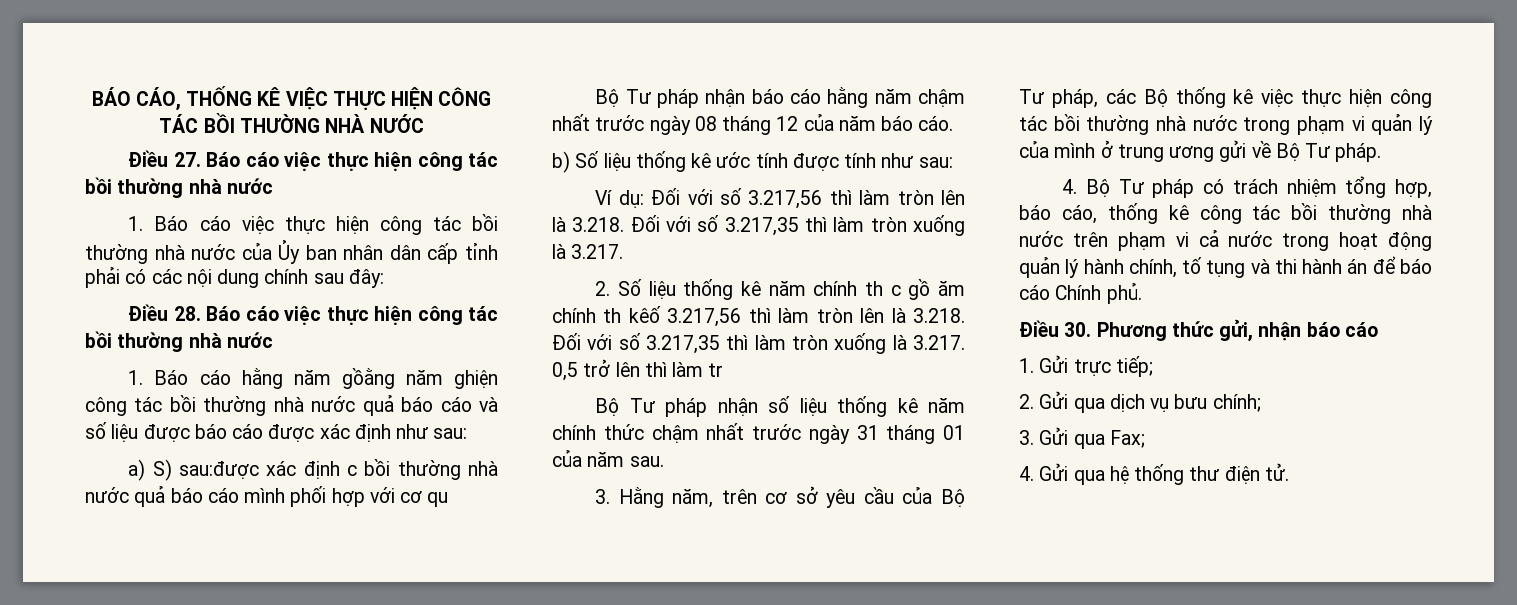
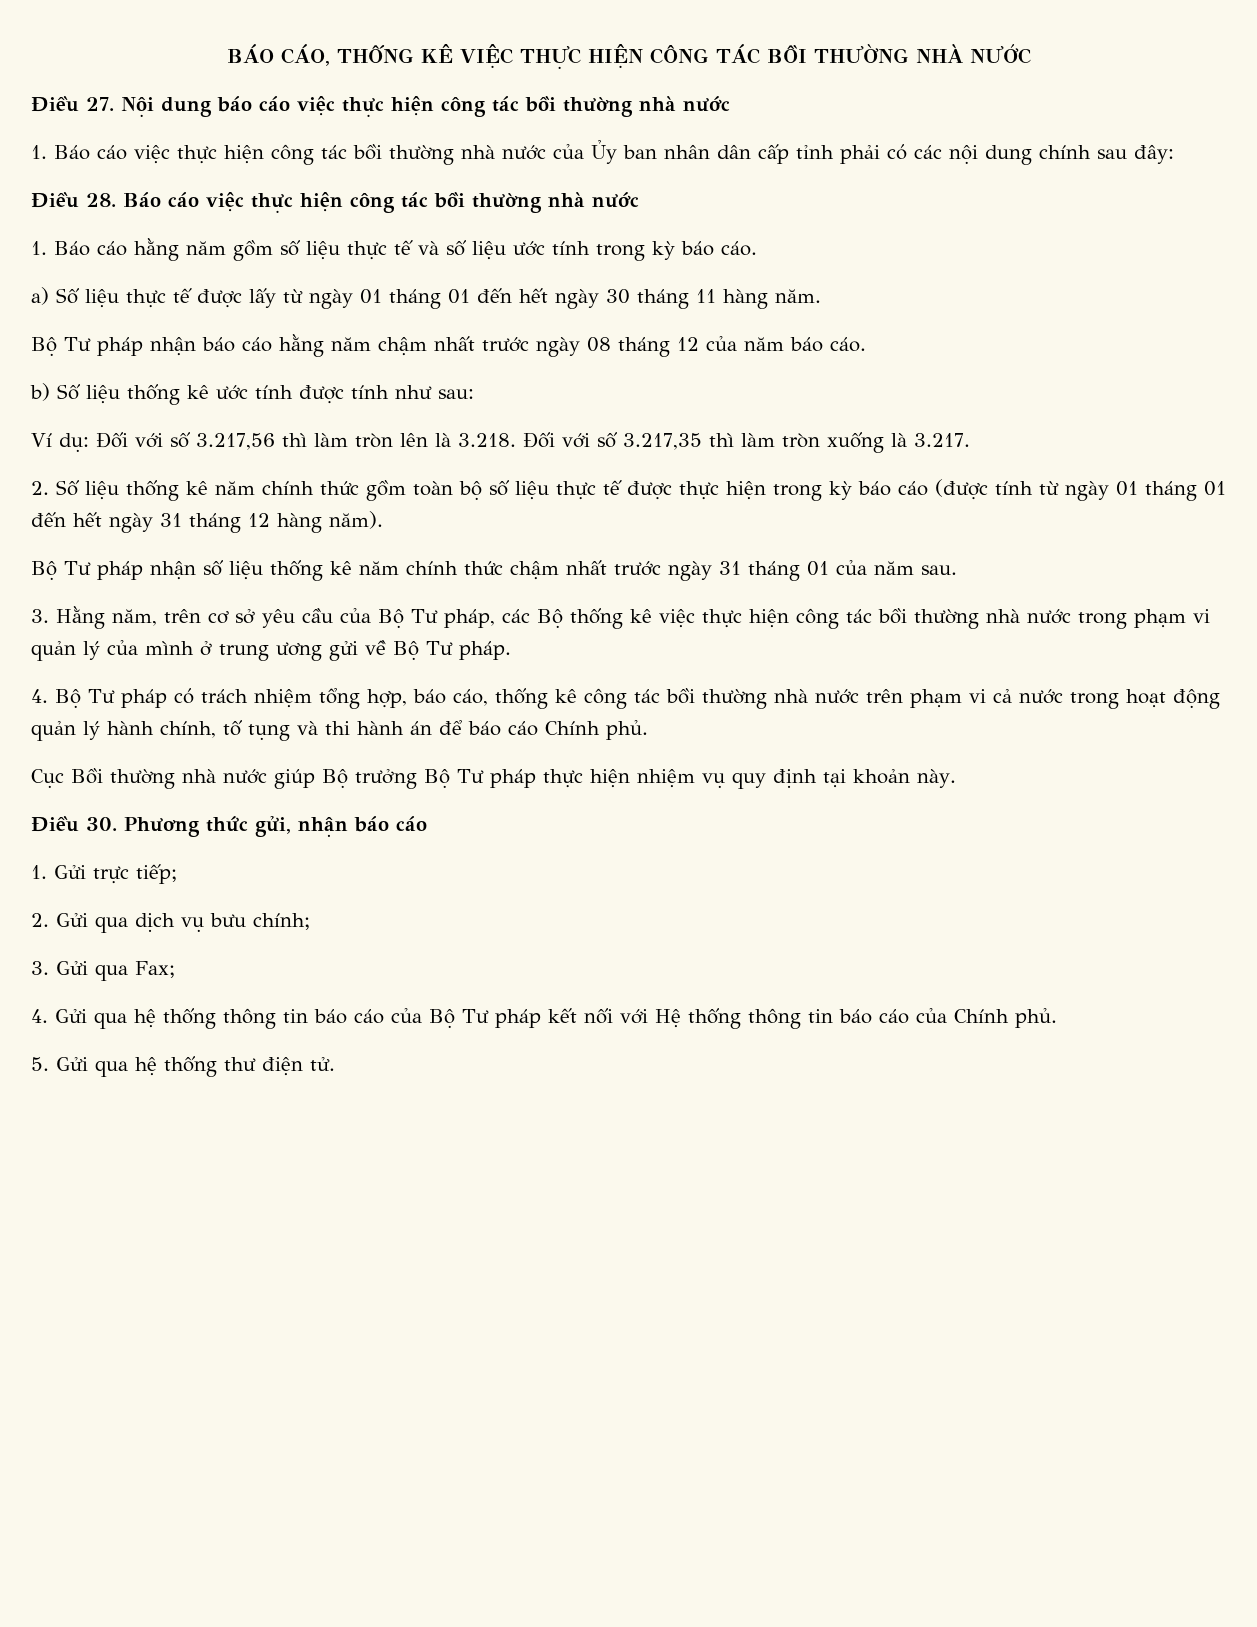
[206,152,241,167] Báo -> [121,96,252,117] Nội dung báo
[341,368,498,389] [85,395,499,416] [85,422,468,442] [128,459,498,481] [85,486,449,507] gồằng năm ghiện công tác bồi thường nhà nước quả báo cáo và số liệu được báo cáo được xác định như sau: // a) S) sau:được xác định c bồi thường nhà nước quả báo cáo mình phối hợp với cơ qu -> [233,240,757,261] [31,287,821,309] gồm số liệu thực tế và số liệu ước tính trong kỳ báo cáo. // a) Số liệu thực tế được lấy từ ngày 01 tháng 01 đến hết ngày 30 tháng 11 hàng năm.
[865,279,965,300] [552,306,965,327] [552,333,965,354] [552,359,724,381] th c gồ ăm chính th kêố 3.217,56 thì làm tròn lên là 3.218. Đối với số 3.217,35 thì làm tròn xuống là 3.217. 0,5 trở lên thì làm tr -> [320,479,1226,501] [31,511,383,533] thức gồm toàn bộ số liệu thực tế được thực hiện trong kỳ báo cáo (được tính từ ngày 01 tháng 01 đến hết ngày 31 tháng 12 hàng năm).
(1142, 293) none -> [31,768,956,789] // Cục Bồi thường nhà nước giúp Bộ trưởng Bộ Tư pháp thực hiện nhiệm vụ quy định tại khoản này.
(1185, 474) none -> [223,1008,1057,1029] [31,1056,217,1077] thông tin báo cáo của Bộ Tư pháp kết nối với Hệ thống thông tin báo cáo của Chính phủ. // 5. Gửi qua hệ thống

